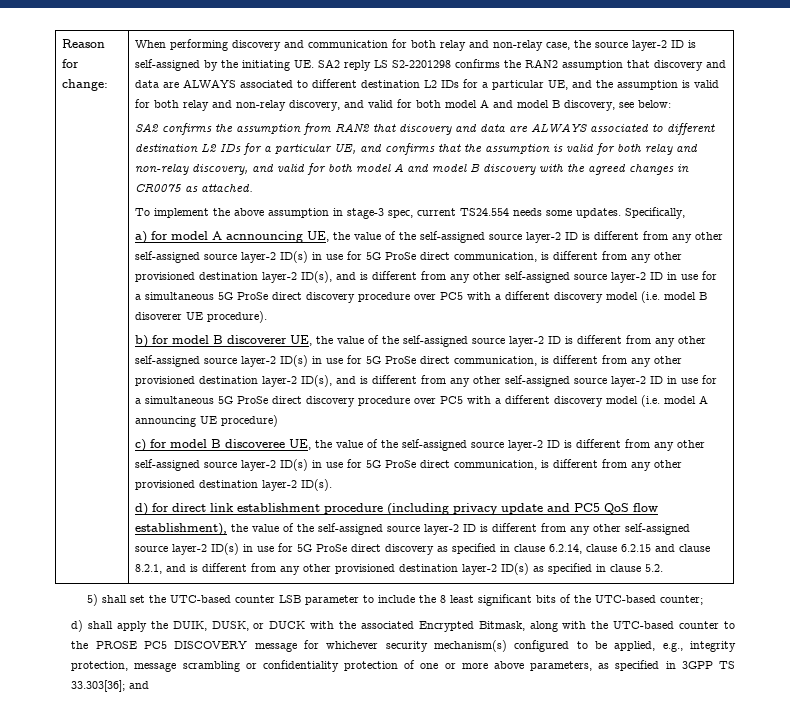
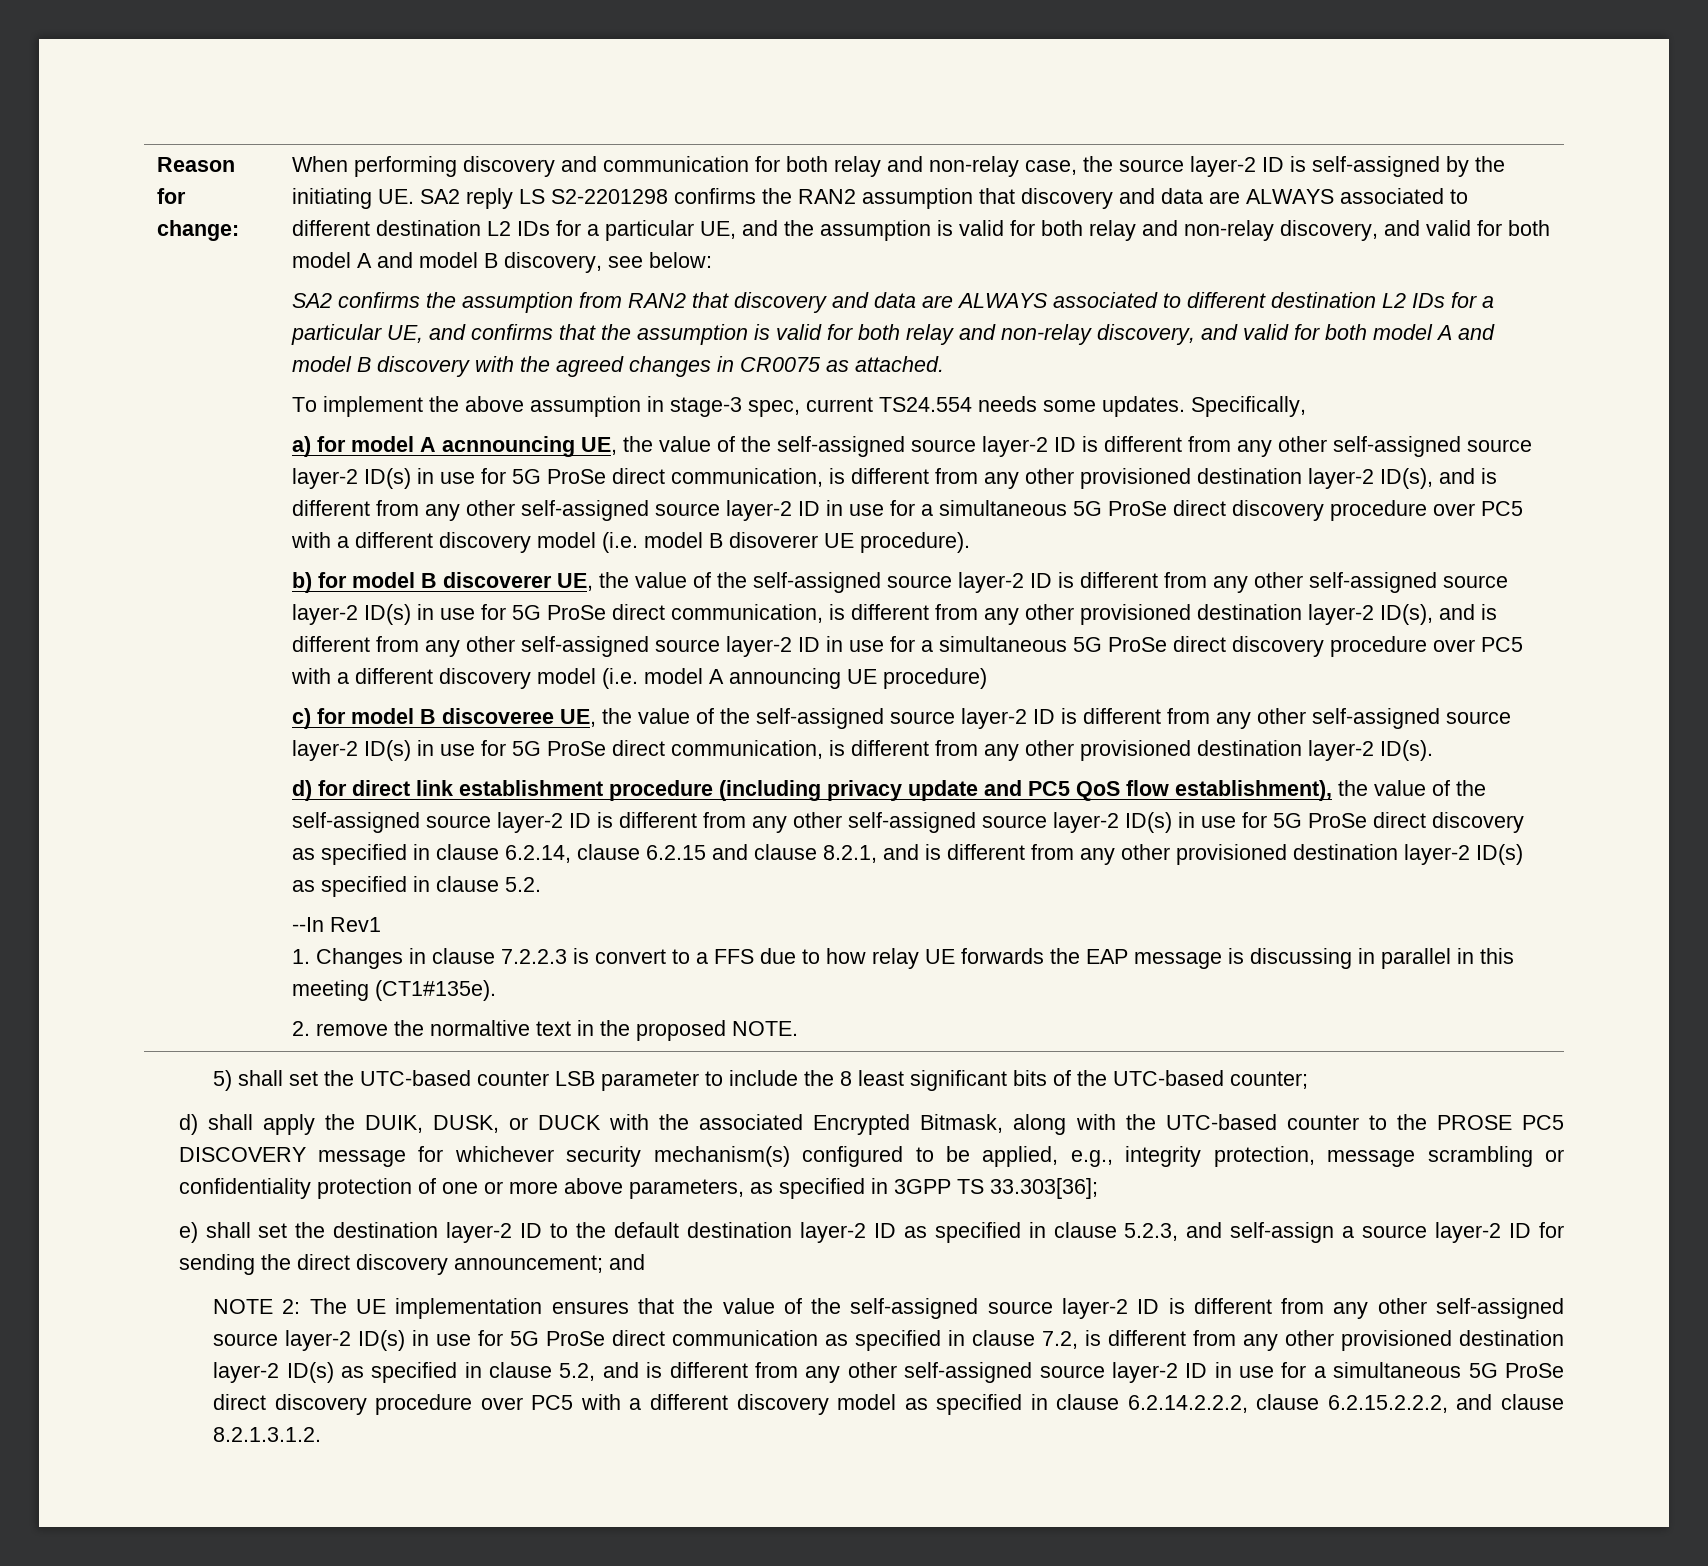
(664, 568) none -> [292,917,382,932] [292,948,1515,969] [292,980,497,1001] [292,1020,799,1041] // --In Rev1 // 1. Changes in clause 7.2.2.3 is convert to a FFS due to how relay UE forwards the EAP message is discussing in parallel in this meeting (CT1#135e). // 2. remove the normaltive text in the proposed NOTE.
[129,681,150,689] and -> [178,1222,1564,1243] [178,1254,645,1275] [213,1298,1564,1319] [213,1330,1564,1351] [213,1362,1564,1383] [213,1394,1565,1415] [213,1427,322,1442] // e) shall set the destination layer-2 ID to the default destination layer-2 ID as specified in clause 5.2.3, and self-assign a source layer-2 ID for sending the direct discovery announcement; and // NOTE 2: The UE implementation ensures that the value of the self-assigned source layer-2 ID is different from any other self-assigned source layer-2 ID(s) in use for 5G ProSe direct communication as specified in clause 7.2, is different from any other provisioned destination layer-2 ID(s) as specified in clause 5.2, and is different from any other self-assigned source layer-2 ID in use for a simultaneous 5G ProSe direct discovery procedure over PC5 with a different discovery model as specified in clause 6.2.14.2.2.2, clause 6.2.15.2.2.2, and clause 8.2.1.3.1.2.

